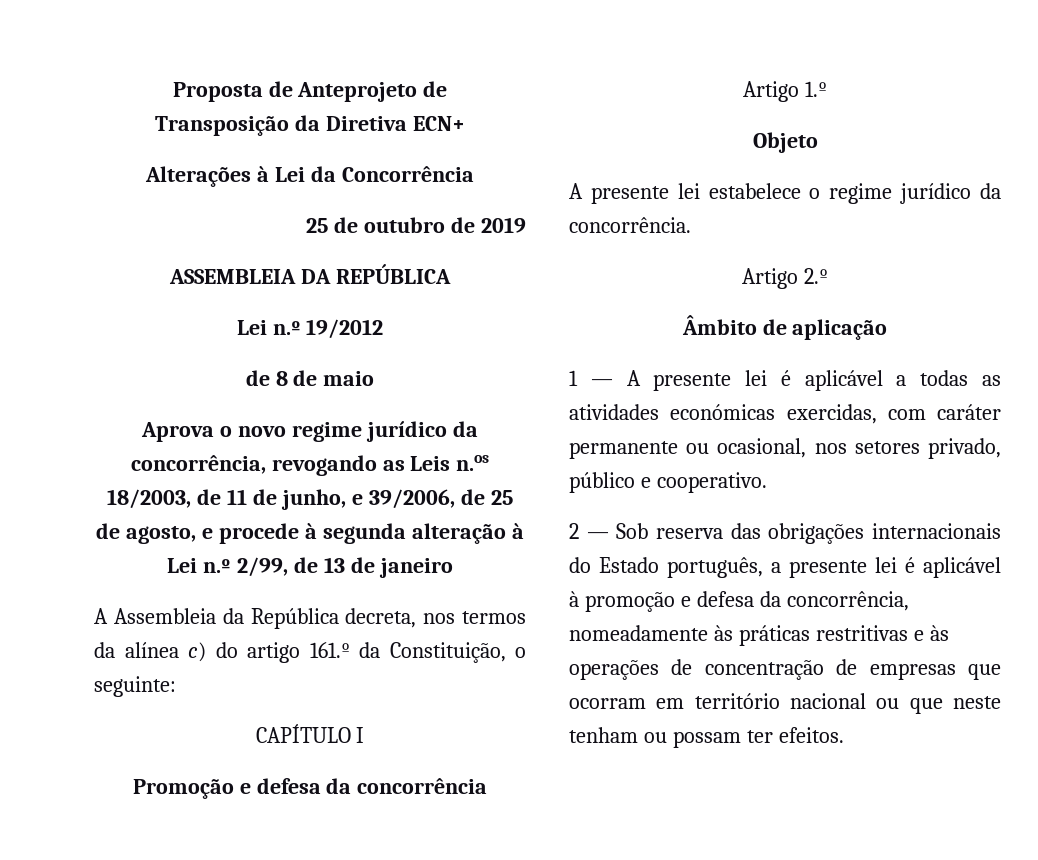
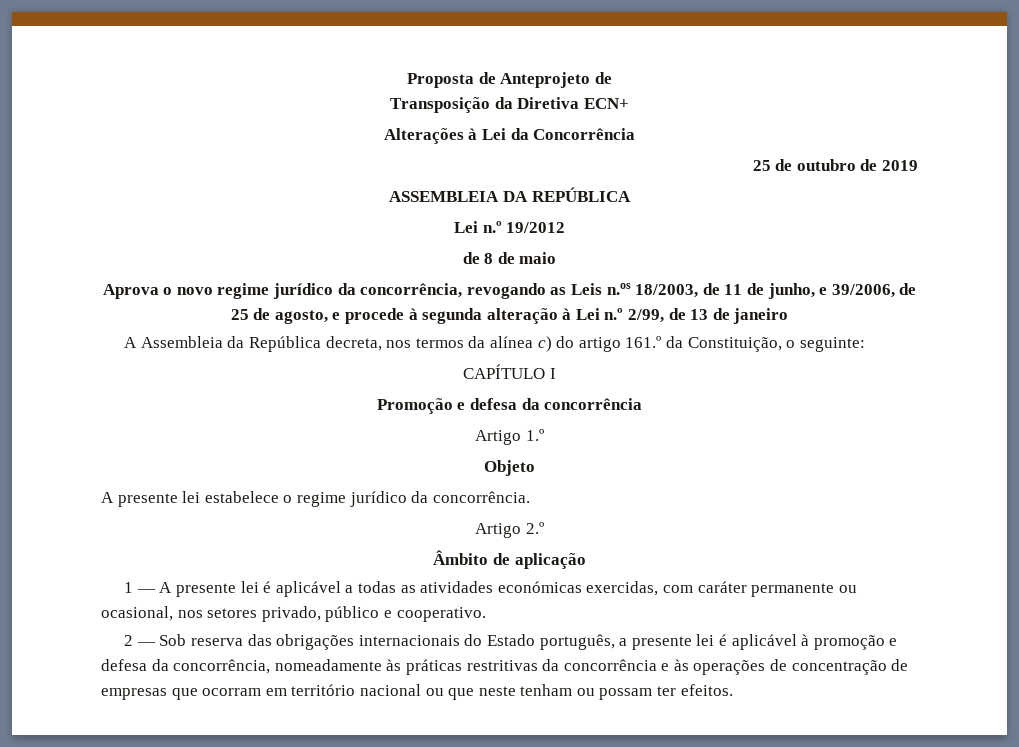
(908, 633) none -> [542,659,657,671] da concorrência

